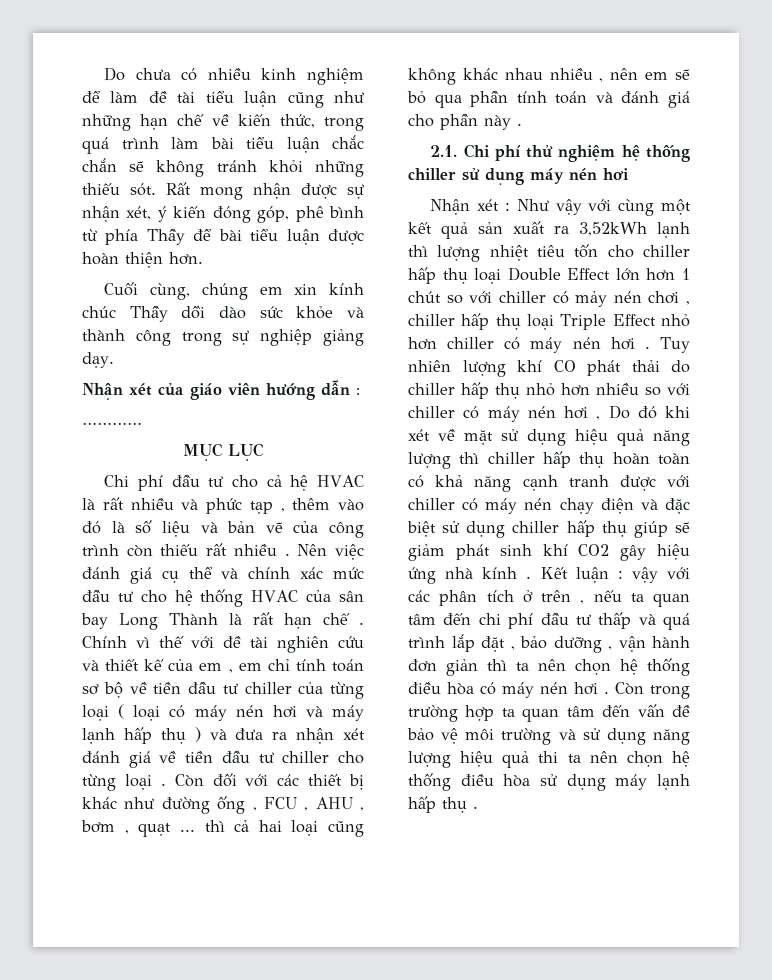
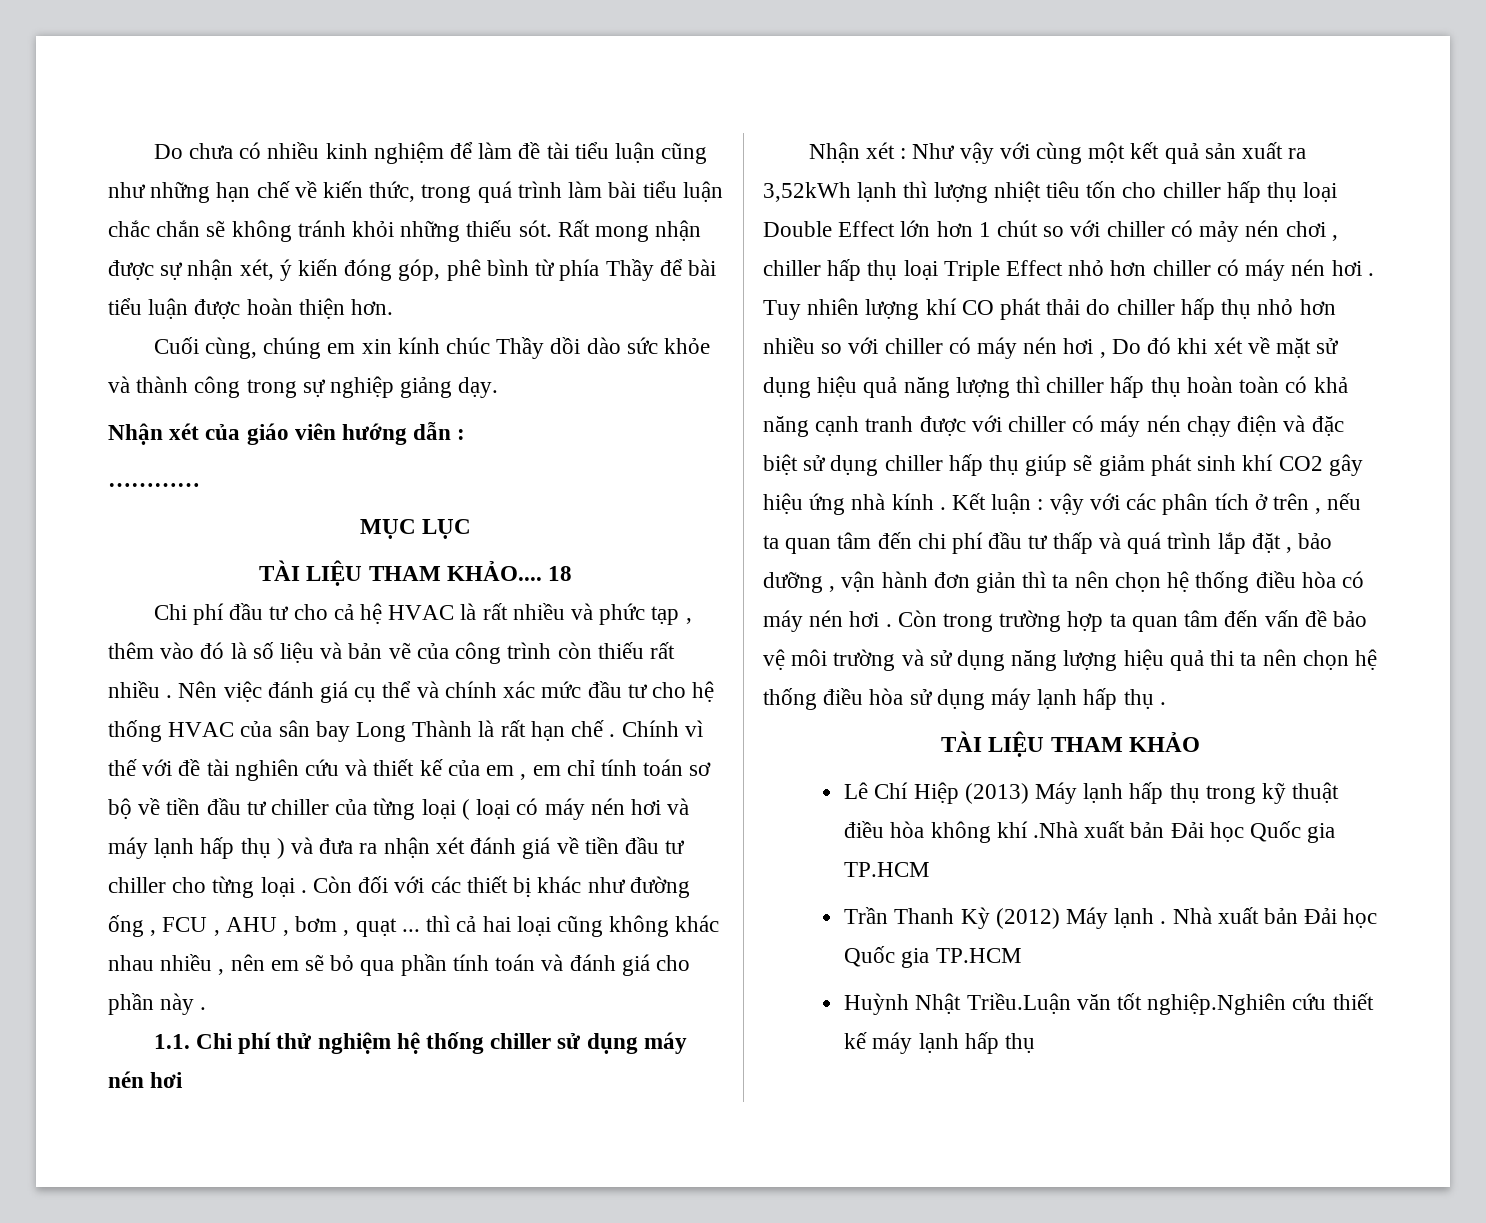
(264, 452) none -> [259,560,572,586] // TÀI LIỆU THAM KHẢO.... 18
[430,145,458,157] 2.1. -> [153,1034,190,1049] 1.1.
(478, 807) none -> [941,731,1200,757] [844,782,1340,804] [844,821,1336,843] [844,862,930,877] [844,907,1378,929] [844,946,1021,968] [844,993,1374,1015] [844,1032,1035,1054] // TÀI LIỆU THAM KHẢO // Lê Chí Hiệp (2013) Máy lạnh hấp thụ trong kỹ thuật điều hòa không khí .Nhà xuất bản Đải học Quốc gia TP.HCM // Trần Thanh Kỳ (2012) Máy lạnh . Nhà xuất bản Đải học Quốc gia TP.HCM // Huỳnh Nhật Triều.Luận văn tốt nghiệp.Nghiên cứu thiết kế máy lạnh hấp thụ

